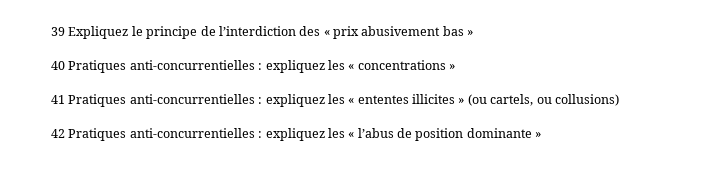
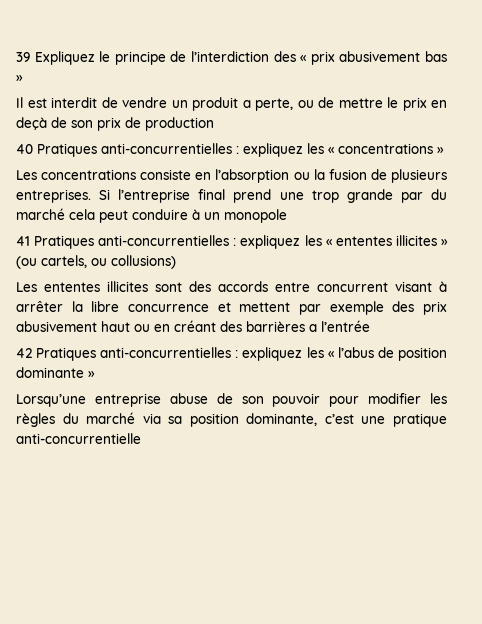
(474, 33) none -> [16,97,447,111] [16,117,214,131] // Il est interdit de vendre un produit a perte, ou de mettre le prix en deçà de son prix de production
(455, 67) none -> [16,169,447,183] [16,189,447,203] [16,208,287,223] // Les concentrations consiste en l’absorption ou la fusion de plusieurs entreprises. Si l’entreprise final prend une trop grande par du marché cela peut conduire à un monopole
(619, 100) none -> [16,281,447,292] [16,301,448,315] [16,320,370,332] // Les ententes illicites sont des accords entre concurrent visant à arrêter la libre concurrence et mettent par exemple des prix abusivement haut ou en créant des barrières a l’entrée
(542, 135) none -> [16,393,447,407] [16,412,447,427] [16,433,141,444] // Lorsqu’une entreprise abuse de son pouvoir pour modifier les règles du marché via sa position dominante, c’est une pratique anti-concurrentielle

